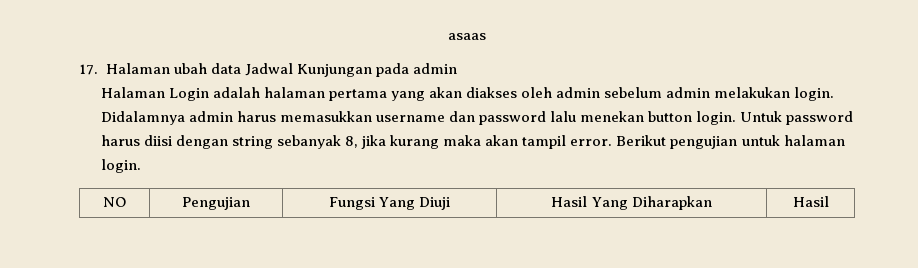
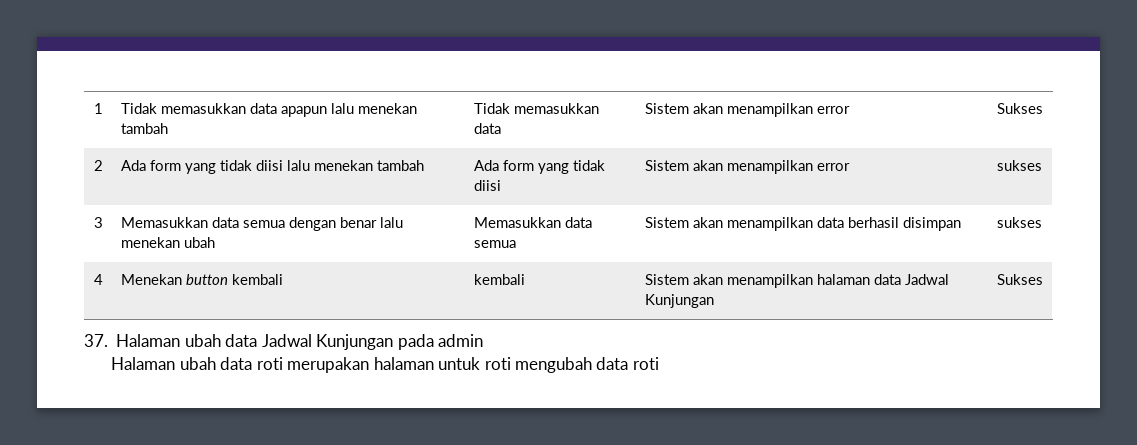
[448,33,486,40] [79,64,98,75] asaas // 17. -> [94,103,103,114] [121,103,418,117] [121,123,169,134] [474,103,600,114] [474,123,502,134] [645,103,851,117] [996,103,1043,114] [94,160,103,171] [121,160,425,174] [474,160,606,174] [474,180,502,191] [645,160,851,174] [997,160,1042,171] [94,217,103,228] [121,217,404,231] [121,237,216,248] [474,217,593,228] [474,240,517,248] [645,217,962,231] [997,217,1042,228] [94,274,103,285] [121,274,284,285] [474,274,526,285] [645,274,950,288] [645,294,715,308] [996,274,1043,285] [84,334,108,347] 1 | Tidak memasukkan data apapun lalu menekan tambah | Tidak memasukkan data | Sistem akan menampilkan error | Sukses // 2 | Ada form yang tidak diisi lalu menekan tambah | Ada form yang tidak diisi | Sistem akan menampilkan error | sukses // 3 | Memasukkan data semua dengan benar lalu menekan ubah | Memasukkan data semua | Sistem akan menampilkan data berhasil disimpan | sukses // 4 | Menekan button kembali | kembali | Sistem akan menampilkan halaman data Jadwal Kunjungan | Sukses // 37.
[168,87,835,101] [100,111,854,125] [100,135,845,149] [100,159,141,173] [102,197,127,207] [182,197,250,210] [328,197,451,210] [551,196,712,210] [792,196,829,207] Login adalah halaman pertama yang akan diakses oleh admin sebelum admin melakukan login. Didalamnya admin harus memasukkan username dan password lalu menekan button login. Untuk password harus diisi dengan string sebanyak 8, jika kurang maka akan tampil error. Berikut pengujian untuk halaman login. // NO | Pengujian | Fungsi Yang Diuji | Hasil Yang Diharapkan | Hasil -> [179,357,659,373] ubah data roti merupakan halaman untuk roti mengubah data roti

